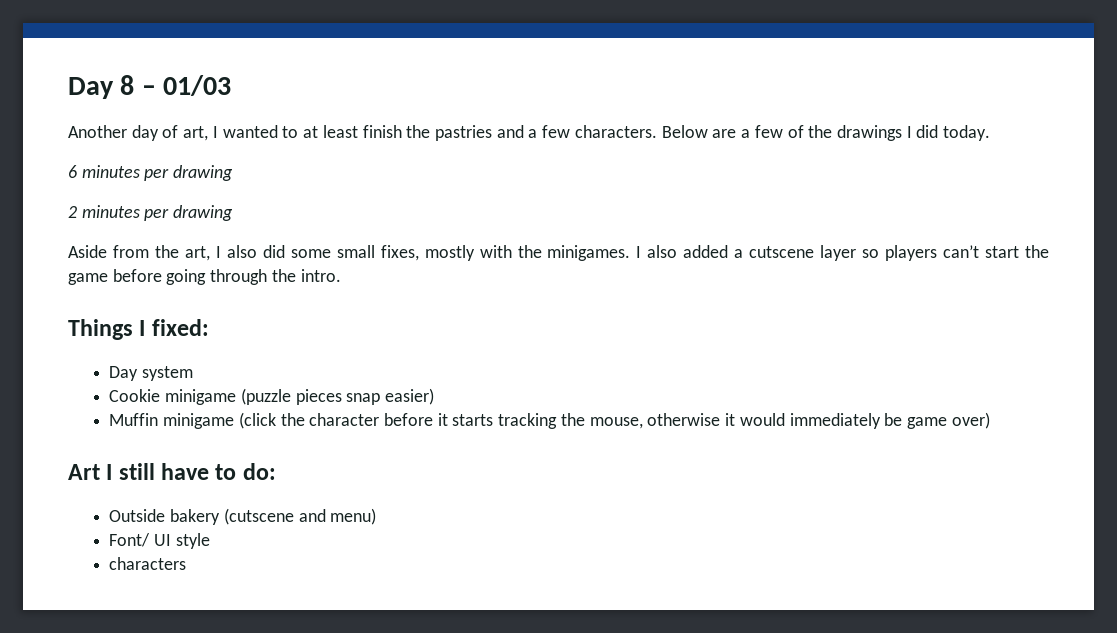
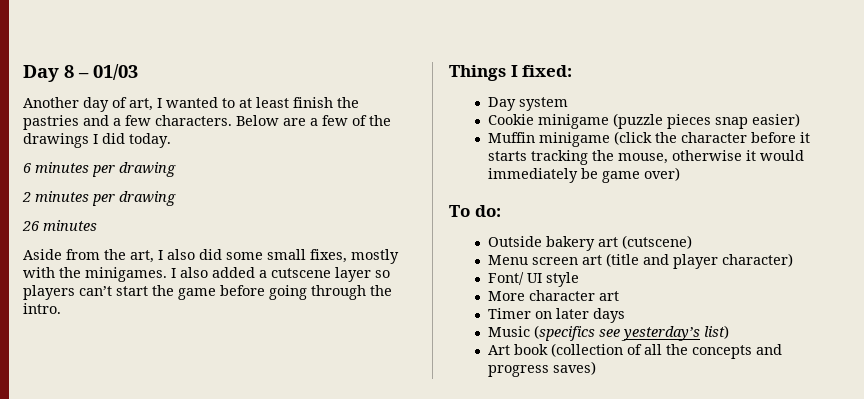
(234, 213) none -> [22,220,97,231] // 26 minutes
[68,463,276,480] [109,508,377,525] [109,533,210,549] [109,557,187,570] Art I still have to do: // Outside bakery (cutscene and menu) // Font/ UI style // characters -> [449,205,501,217] [487,235,692,251] [487,253,793,269] [487,272,579,287] [487,290,619,301] [487,308,625,323] [487,325,729,341] [487,343,782,359] [487,361,596,377] To do: // Outside bakery art (cutscene) // Menu screen art (title and player character) // Font/ UI style // More character art // Timer on later days // Music (specifics see yesterday’s list) // Art book (collection of all the concepts and progress saves)

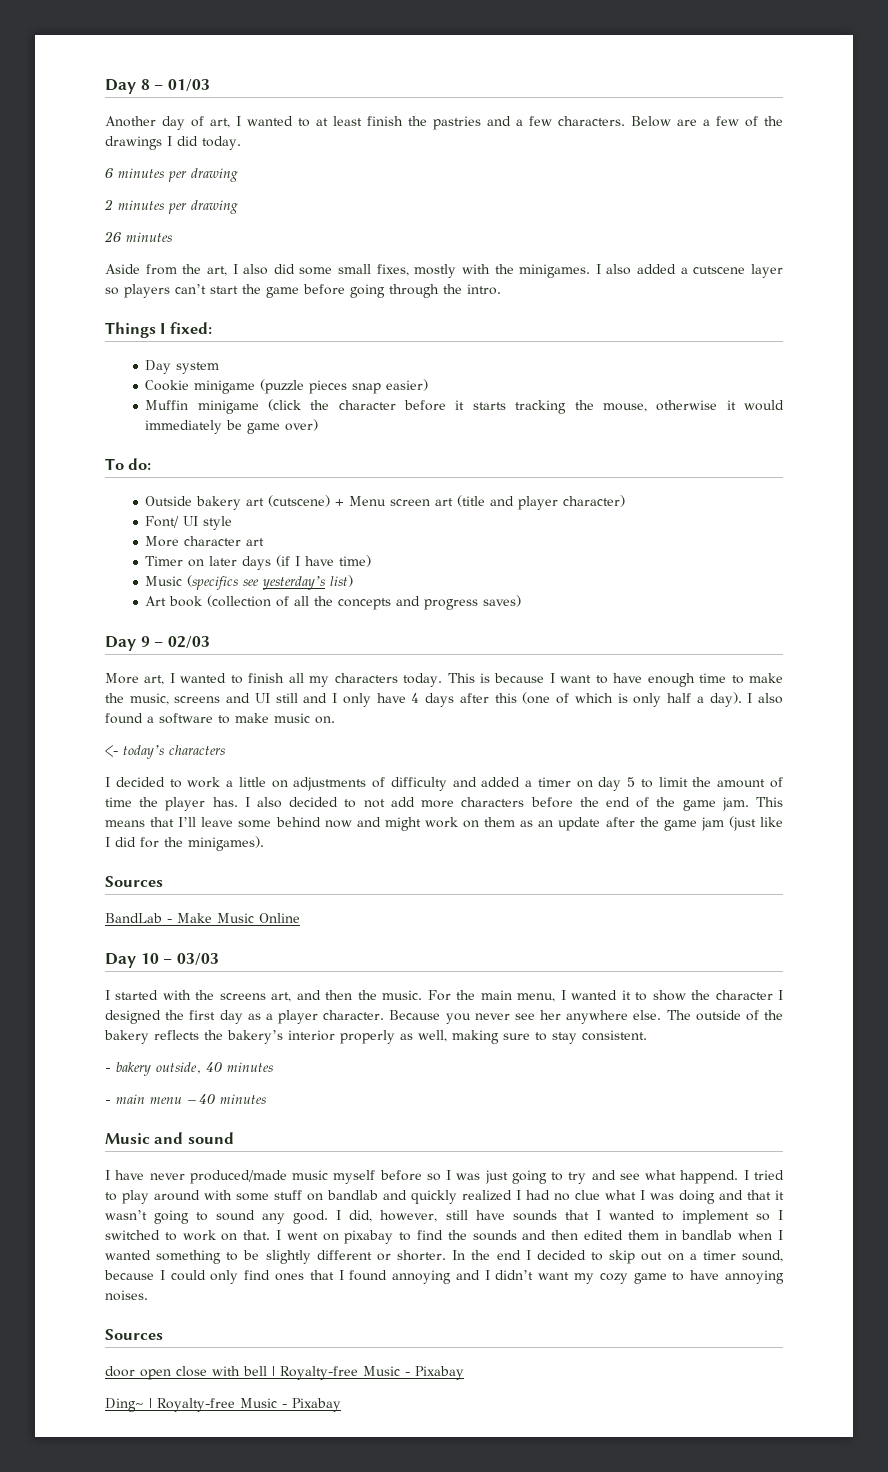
(692, 242) // -> [335,499,345,506] +
(625, 315) none -> [276,555,372,567] (if I have time)
(596, 368) none -> [105,636,210,651] [105,673,783,687] [105,692,784,707] [105,713,335,724] [105,745,225,759] [105,777,784,791] [105,797,784,811] [105,816,784,831] [105,836,264,851] [105,876,163,887] [105,913,300,923] [105,953,219,968] [105,990,784,1002] [105,1010,783,1024] [104,1030,647,1044] [105,1062,273,1076] [105,1094,266,1104] [105,1132,234,1144] [105,1170,784,1184] [105,1190,784,1204] [105,1210,783,1224] [105,1230,783,1244] [105,1250,783,1264] [104,1270,784,1284] [105,1290,148,1301] [105,1329,163,1340] [105,1366,464,1380] [105,1398,341,1412] // Day 9 – 02/03 // More art, I wanted to finish all my characters today. This is because I want to have enough time to make the music, screens and UI still and I only have 4 days after this (one of which is only half a day). I also found a software to make music on. // <- today’s characters // I decided to work a little on adjustments of difficulty and added a timer on day 5 to limit the amount of time the player has. I also decided to not add more characters before the end of the game jam. This means that I’ll leave some behind now and might work on them as an update after the game jam (just like I did for the minigames). // Sources // BandLab - Make Music Online // Day 10 – 03/03 // I started with the screens art, and then the music. For the main menu, I wanted it to show the character I designed the first day as a player character. Because you never see her anywhere else. The outside of the bakery reflects the bakery’s interior properly as well, making sure to stay consistent. // - bakery outside, 40 minutes // - main menu – 40 minutes // Music and sound // I have never produced/made music myself before so I was just going to try and see what happend. I tried to play around with some stuff on bandlab and quickly realized I had no clue what I was doing and that it wasn’t going to sound any good. I did, however, still have sounds that I wanted to implement so I switched to work on that. I went on pixabay to find the sounds and then edited them in bandlab when I wanted something to be slightly different or shorter. In the end I decided to skip out on a timer sound, because I could only find ones that I found annoying and I didn’t want my cozy game to have annoying noises. // Sources // door open close with bell | Royalty-free Music - Pixabay // Ding~ | Royalty-free Music - Pixabay

